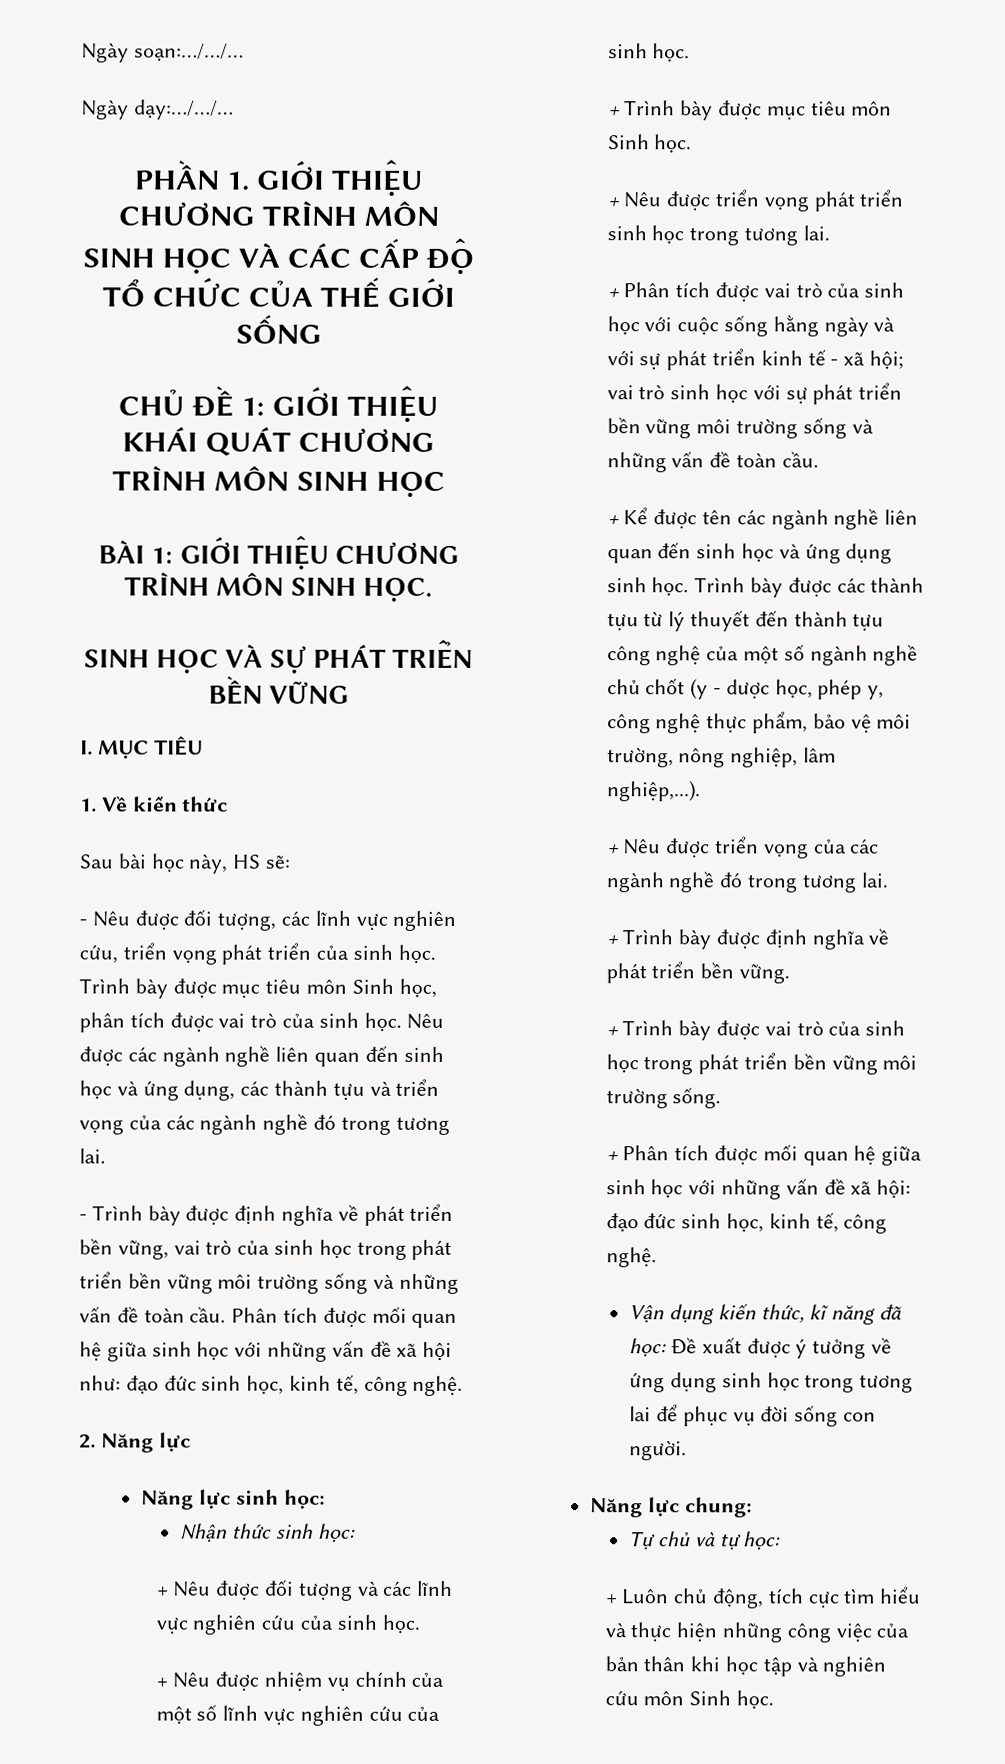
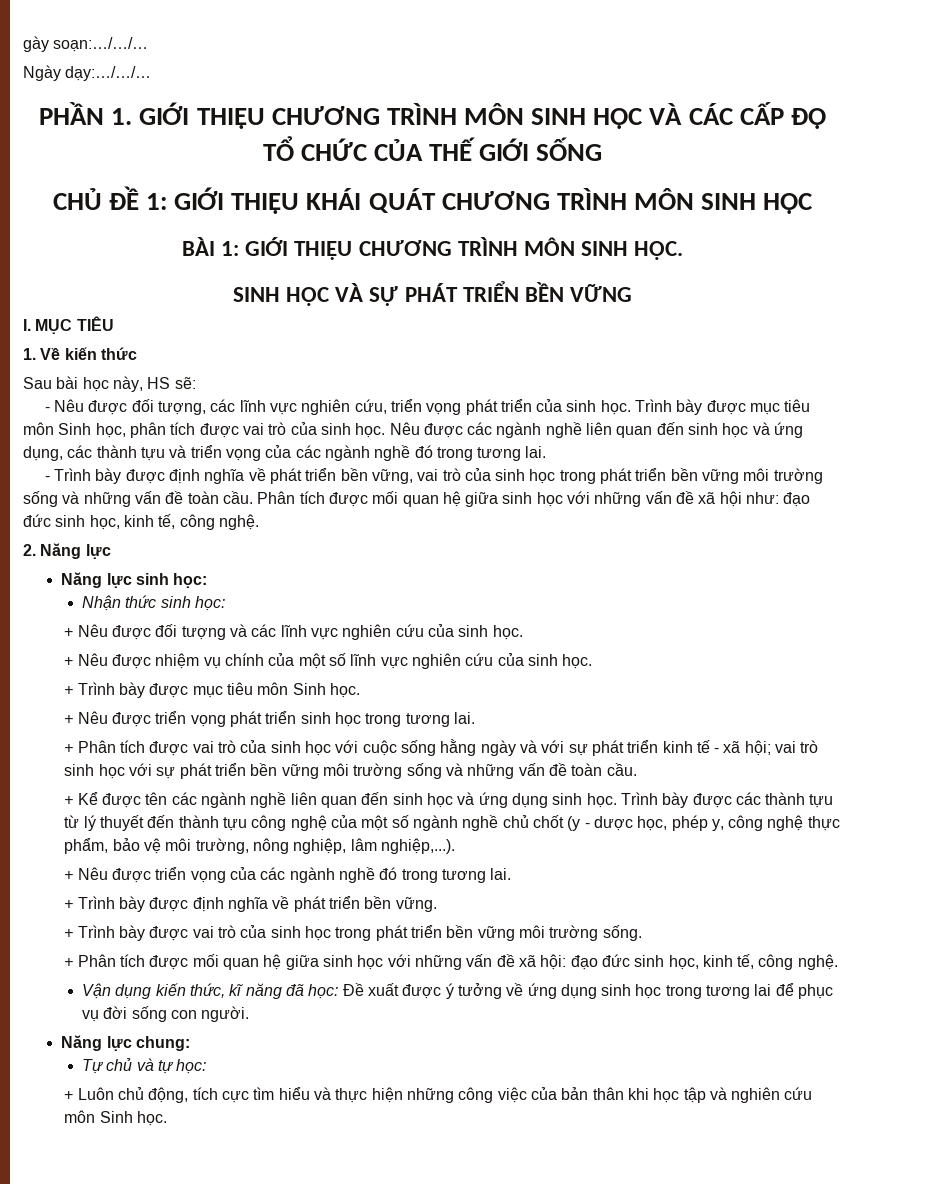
[81,42,129,63] Ngày -> [23,36,49,52] gày

